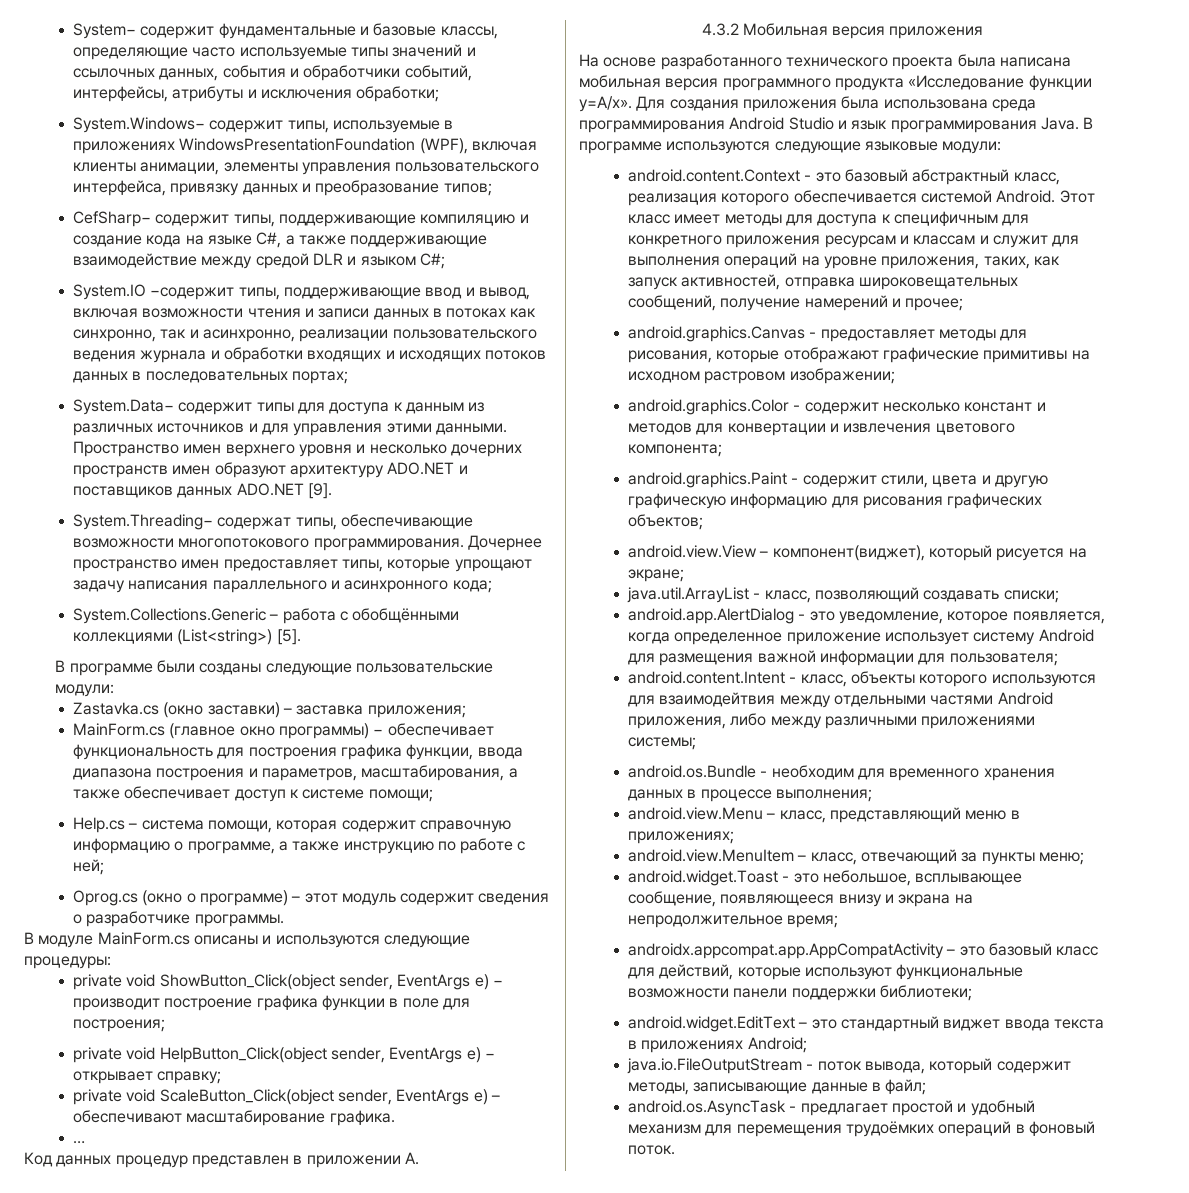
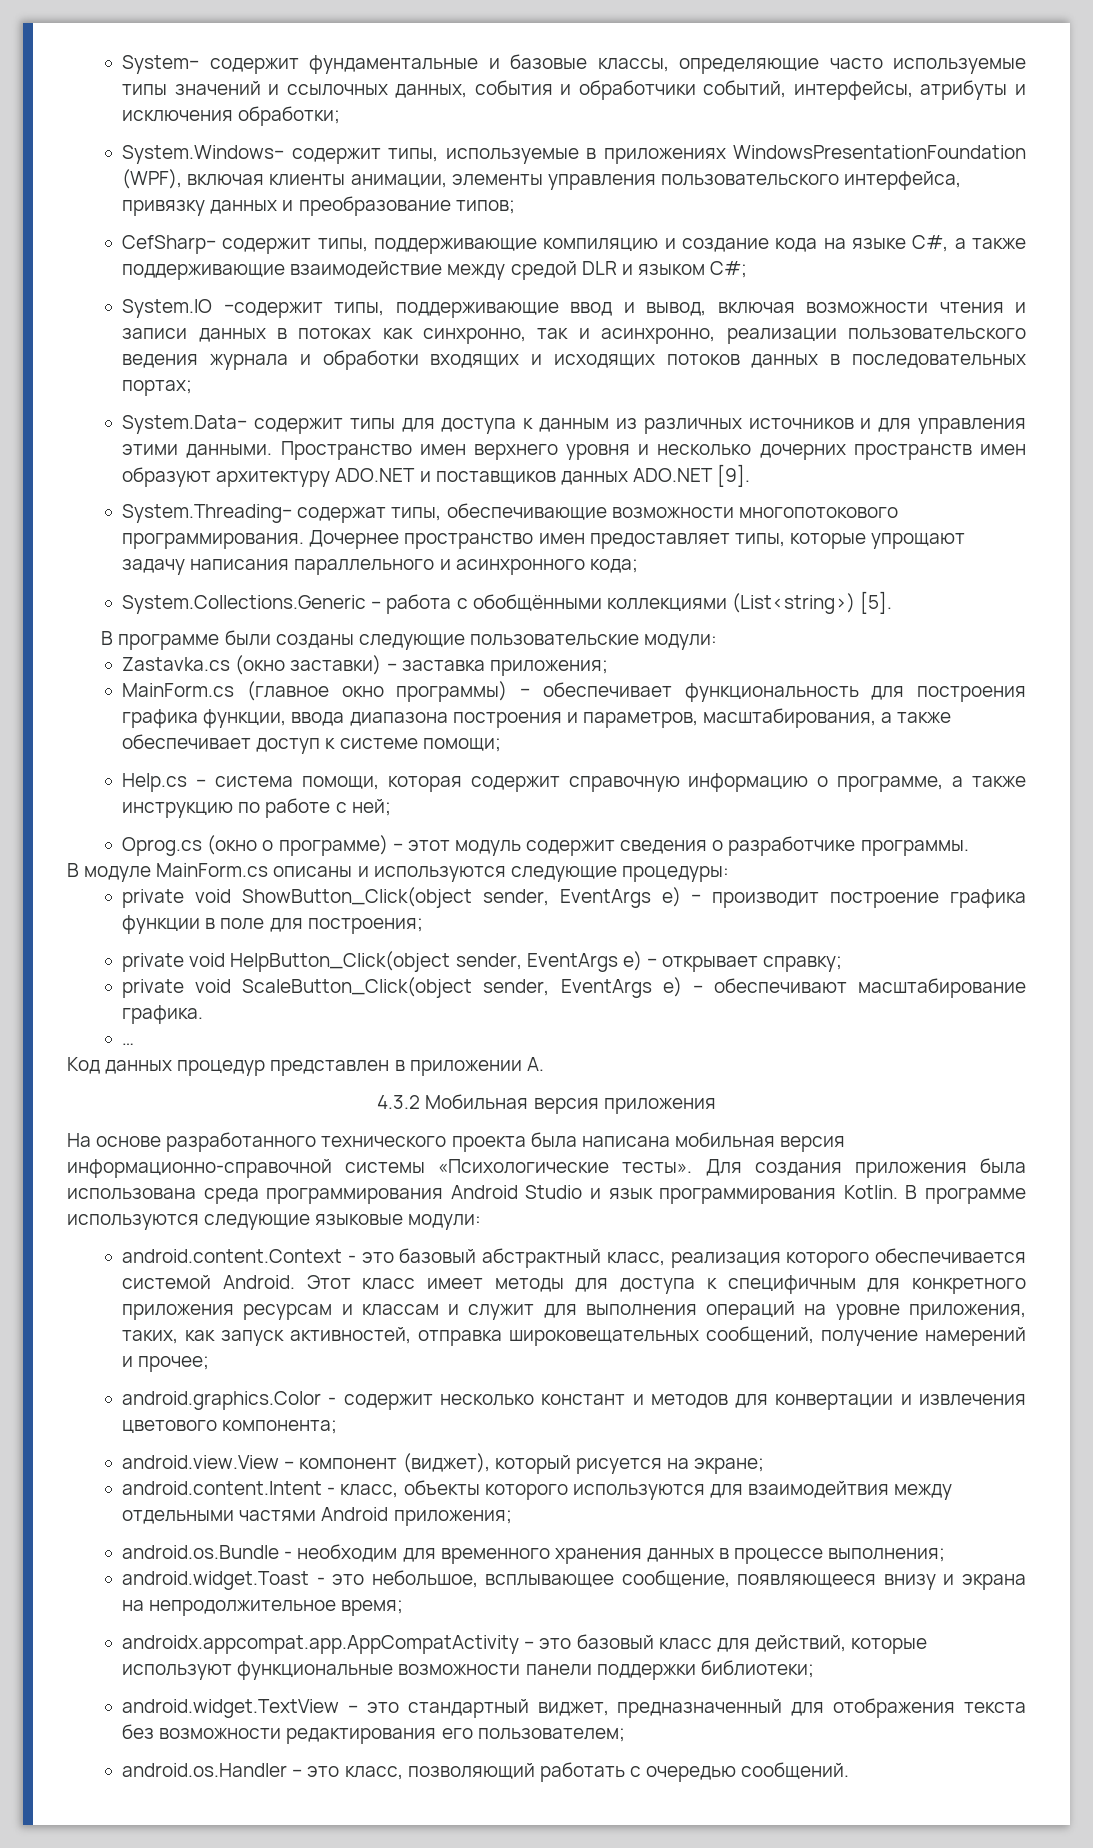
[722,75,1092,91] [579,96,632,112] программного продукта «Исследование функции y=A/x». -> [67,1159,693,1178] информационно-справочной системы «Психологические тесты».
[1040,117,1079,130] Java. -> [843,1185,898,1199] Kotlin.
[627,326,1028,342] [627,347,1090,363] [627,368,895,384] // android.graphics.Canvas - предоставляет методы для рисования, которые отображают графические примитивы на исходном растровом изображении; -> (210, 1364) none
[627,472,1048,488] [627,493,1043,509] [627,514,703,530] // android.graphics.Paint - содержит стили, цвета и другую графическую информацию для рисования графических объектов; -> (338, 1427) none
[772,545,925,561] компонент(виджет), -> [299,1453,490,1473] компонент (виджет),
[626,587,1059,603] [627,608,1105,624] [627,629,1094,645] [627,650,1058,666] // java.util.ArrayList - класс, позволяющий создавать списки; // android.app.AlertDialog - это уведомление, которое появляется, когда определенное приложение использует систему Android для размещения важной информации для пользователя; -> (765, 1466) none
[627,713,1036,729] [627,737,696,750] приложения, либо между различными приложениями системы; -> [393,1510,512,1526] приложения;
[627,807,1020,823] [627,831,734,844] [627,849,1084,865] // android.view.Menu – класс, представляющий меню в приложениях; // android.view.MenuItem – класс, отвечающий за пункты меню; -> (946, 1555) none
[627,1016,795,1032] android.widget.EditText -> [122,1699,340,1718] android.widget.TextView
[943,1019,1104,1031] [627,1037,807,1053] [626,1058,1071,1074] [627,1079,927,1095] [627,1100,1035,1116] [627,1121,1095,1137] [627,1145,675,1155] виджет ввода текста в приложениях Android; // java.io.FileOutputStream - поток вывода, который содержит методы, записывающие данные в файл; // android.os.AsyncTask - предлагает простой и удобный механизм для перемещения трудоёмких операций в фоновый поток. -> [537,1698,1026,1718] [122,1724,625,1744] [122,1762,850,1782] виджет, предназначенный для отображения текста без возможности редактирования его пользователем; // android.os.Handler – это класс, позволяющий работать с очередью сообщений.

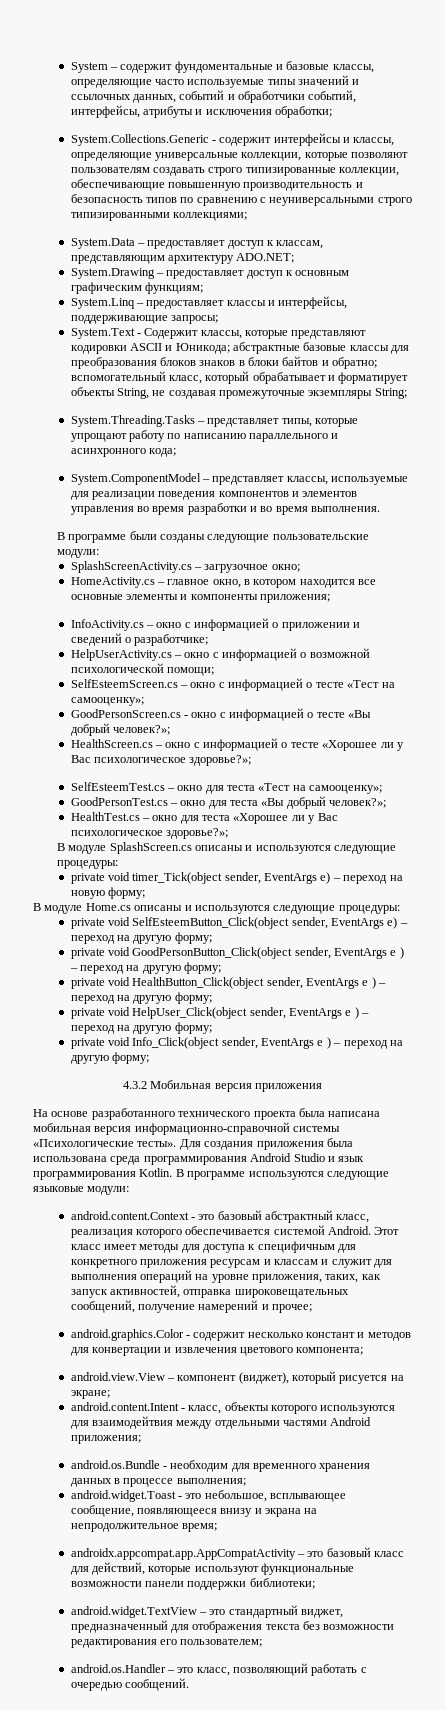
[122,55,479,74] System− содержит фундаментальные -> [70,61,273,73] System – содержит фундоментальные
[474,80,553,95] события -> [179,90,225,100] событий
[122,145,1026,164] [122,169,962,190] [122,196,515,216] [122,235,1027,254] [122,261,748,280] [122,299,1026,318] [122,328,1026,344] [122,350,1026,370] [122,380,193,396] [122,415,1027,434] [122,441,1027,460] [122,464,751,487] [122,503,898,523] [122,530,966,549] [122,559,638,575] [122,591,893,614] System.Windows− содержит типы, используемые в приложениях WindowsPresentationFoundation (WPF), включая клиенты анимации, элементы управления пользовательского интерфейса, привязку данных и преобразование типов; // CefSharp− содержит типы, поддерживающие компиляцию и создание кода на языке C#, а также поддерживающие взаимодействие между средой DLR и языком C#; // System.IO −cодержит типы, поддерживающие ввод и вывод, включая возможности чтения и записи данных в потоках как синхронно, так и асинхронно, реализации пользовательского ведения журнала и обработки входящих и исходящих потоков данных в последовательных портах; // System.Data− содержит типы для доступа к данным из различных источников и для управления этими данными. Пространство имен верхнего уровня и несколько дочерних пространств имен образуют архитектуру ADO.NET и поставщиков данных ADO.NET [9]. // System.Threading− содержат типы, обеспечивающие возможности многопотокового программирования. Дочернее пространство имен предоставляет типы, которые упрощают задачу написания параллельного и асинхронного кода; // System.Collections.Generic – работа с обобщёнными коллекциями (List<string>) [5]. -> [70,133,395,146] [70,152,409,161] [70,167,400,176] [70,179,363,191] [70,194,412,206] [70,212,247,221] [70,238,324,249] [70,253,295,264] [70,268,350,279] [70,282,203,294] [70,296,348,309] [70,315,218,324] [70,328,367,339] [70,342,410,354] [70,356,378,369] [70,371,409,384] [70,387,407,399] [70,415,359,427] [70,430,339,442] [70,448,176,457] [70,473,409,485] [70,491,358,500] [70,503,381,515] System.Collections.Generic - cодержит интерфейсы и классы, определяющие универсальные коллекции, которые позволяют пользователям создавать строго типизированные коллекции, обеспечивающие повышенную производительность и безопасность типов по сравнению с неуниверсальными строго типизированными коллекциями; // System.Data – предоставляет доступ к классам, представляющим архитектуру ADO.NET; // System.Drawing – предоставляет доступ к основным графическим функциям; // System.Linq – предоставляет классы и интерфейсы, поддерживающие запросы; // System.Text - Содержит классы, которые представляют кодировки ASCII и Юникода; абстрактные базовые классы для преобразования блоков знаков в блоки байтов и обратно; вспомогательный класс, который обрабатывает и форматирует объекты String, не создавая промежуточные экземпляры String; // System.Threading.Tasks – представляет типы, которые упрощают работу по написанию параллельного и асинхронного кода; // System.ComponentModel – представляет классы, используемые для реализации поведения компонентов и элементов управления во время разработки и во время выполнения.
[122,655,608,676] [122,681,1026,702] [122,708,952,728] [122,734,501,754] [122,773,1026,792] [122,798,391,818] [122,835,969,856] [67,863,729,882] [122,887,1026,908] [122,915,423,934] [122,951,843,972] [122,977,1026,998] [122,1005,204,1024] [122,1043,135,1045] [67,1057,544,1076] Zastavka.cs (окно заставки) – заставка приложения; // MainForm.cs (главное окно программы) − обеспечивает функциональность для построения графика функции, ввода диапазона построения и параметров, масштабирования, а также обеспечивает доступ к системе помощи; // Help.cs – система помощи, которая содержит справочную информацию о программе, а также инструкцию по работе с ней; // Oprog.cs (окно о программе) – этот модуль содержит сведения о разработчике программы. // В модуле MainForm.cs описаны и используются следующие процедуры: // private void ShowButton_Click(object sender, EventArgs e) − производит построение графика функции в поле для построения; // private void HelpButton_Click(object sender, EventArgs e) − открывает справку; // private void ScaleButton_Click(object sender, EventArgs e) – обеспечивают масштабирование графика. // … // Код данных процедур представлен в приложении А. -> [70,561,300,573] [70,577,377,588] [70,594,331,603] [70,618,361,631] [70,633,209,646] [70,648,370,661] [70,663,214,676] [70,678,395,691] [70,697,144,706] [70,708,372,721] [70,723,170,736] [70,738,404,751] [70,755,252,766] [70,782,383,794] [70,796,387,809] [70,812,338,824] [70,828,228,839] [56,842,397,854] [56,860,118,869] [70,872,403,884] [70,887,145,899] [33,903,400,914] [70,917,408,929] [70,932,212,944] [70,947,404,959] [69,962,222,974] [70,977,387,989] [70,992,212,1004] [70,1007,370,1019] [70,1022,212,1034] [70,1037,403,1049] [70,1052,149,1064] SplashScreenActivity.cs – загрузочное окно; // HomeActivity.cs – главное окно, в котором находится все основные элементы и компоненты приложения; // InfoActivity.cs – окно с информацией о приложении и сведений о разработчике; // HelpUserActivity.cs – окно с информацией о возможной психологической помощи; // SelfEsteemScreen.cs – окно с информацией о тесте «Тест на самооценку»; // GoodPersonScreen.cs - окно с информацией о тесте «Вы добрый человек?»; // HealthScreen.cs – окно с информацией о тесте «Хорошее ли у Вас психологическое здоровье?»; // SelfEsteemTest.cs – окно для теста «Тест на самооценку»; // GoodPersonTest.cs – окно для теста «Вы добрый человек?»; // HealthTest.cs – окно для теста «Хорошее ли у Вас психологическое здоровье?»; // В модуле SplashScreen.cs описаны и используются следующие процедуры: // private void timer_Tick(object sender, EventArgs e) – переход на новую форму; // В модуле Home.cs описаны и используются следующие процедуры: // private void SelfEsteemButton_Click(object sender, EventArgs e) – переход на другую форму; // private void GoodPersonButton_Click(object sender, EventArgs e ) – переход на другую форму; // private void HealthButton_Click(object sender, EventArgs e ) – переход на другую форму; // private void HelpUser_Click(object sender, EventArgs e ) – переход на другую форму; // private void Info_Click(object sender, EventArgs e ) – переход на другую форму;

